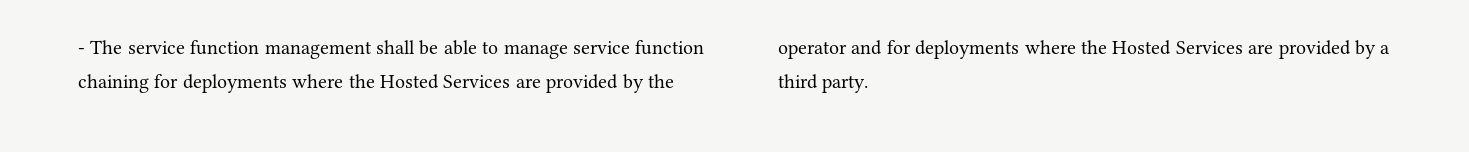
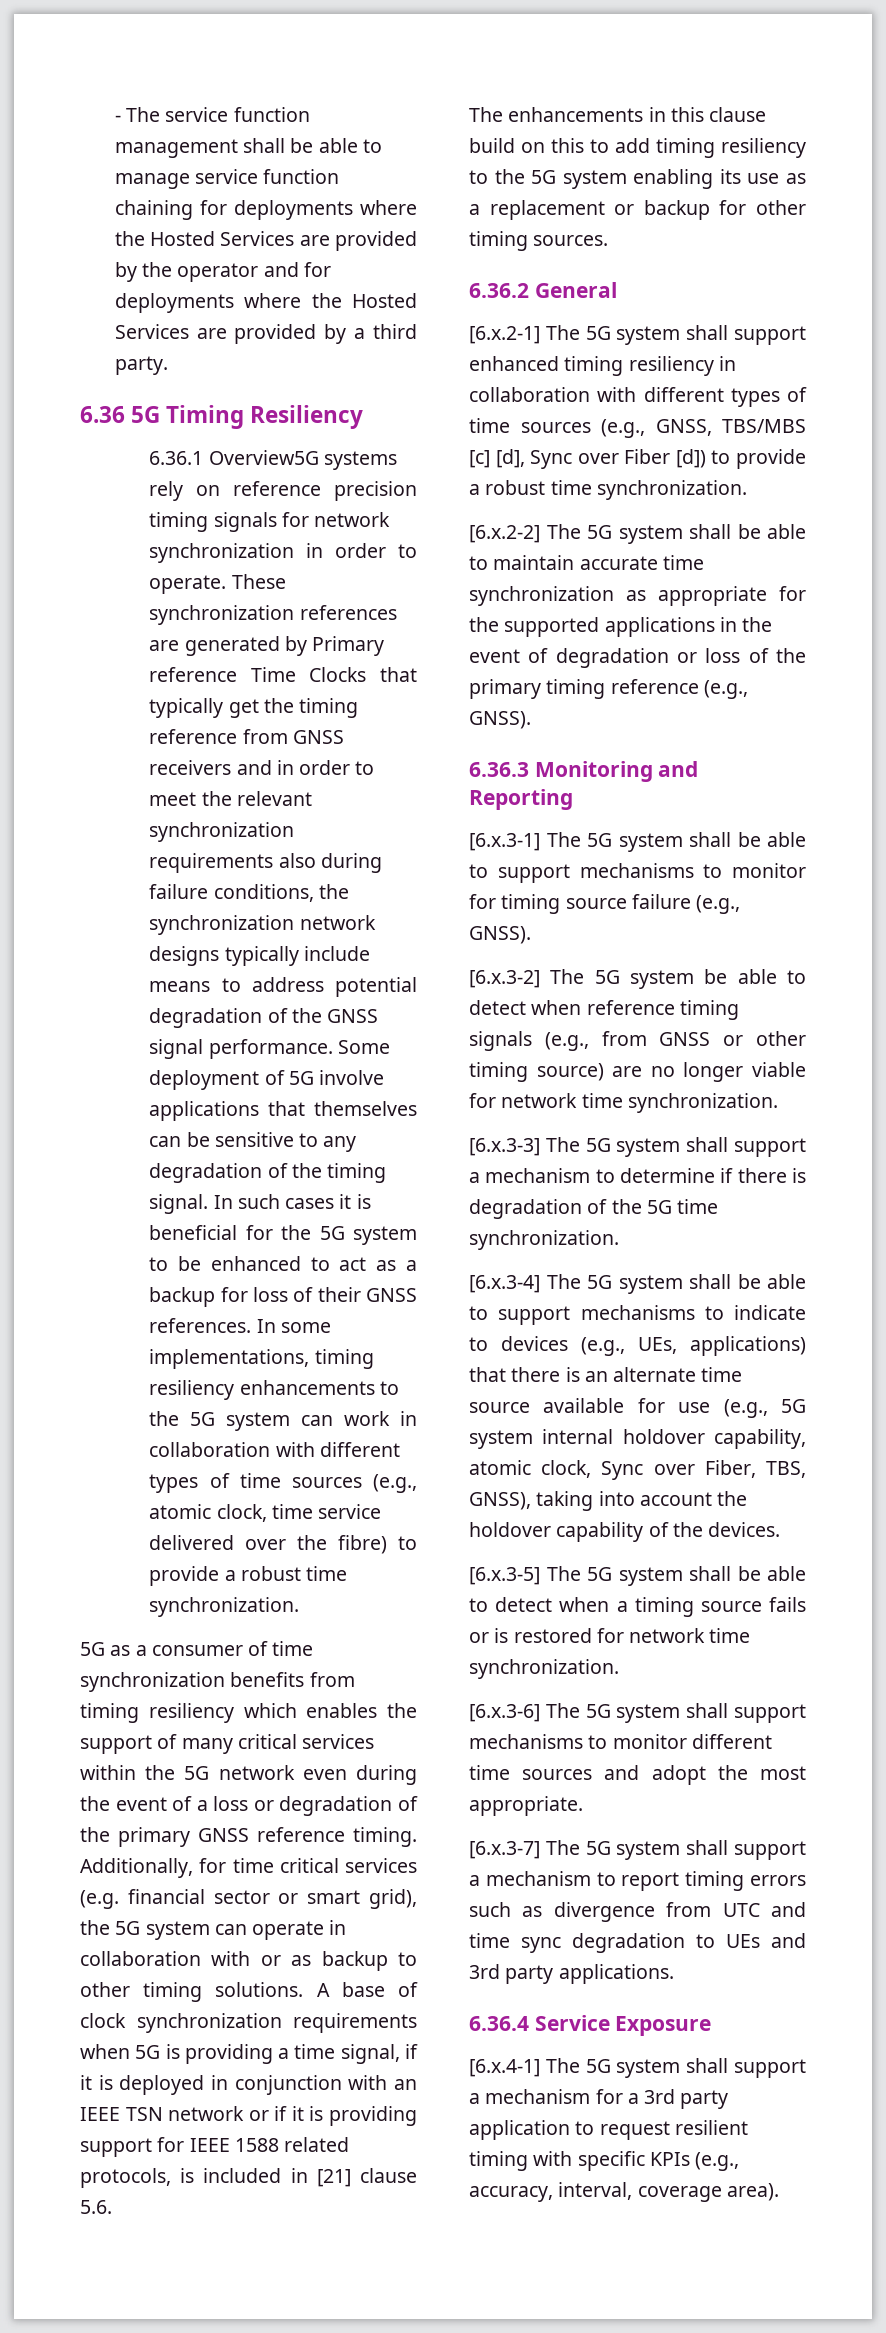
(869, 84) none -> [80,405,364,429] [149,450,397,470] [149,481,417,501] [149,512,391,532] [149,543,417,563] [149,574,286,594] [149,605,397,625] [149,636,385,656] [149,667,417,682] [149,698,359,718] [149,729,344,744] [149,760,375,775] [149,791,312,806] [149,822,295,842] [149,853,382,873] [149,884,349,902] [149,915,376,935] [149,946,370,966] [149,977,417,997] [149,1008,379,1028] [149,1039,390,1059] [149,1070,385,1090] [149,1101,418,1121] [149,1132,357,1152] [149,1163,387,1183] [149,1194,371,1214] [149,1225,418,1245] [149,1256,417,1271] [149,1287,417,1307] [149,1318,331,1333] [149,1349,374,1369] [149,1380,399,1400] [149,1411,418,1431] [149,1442,400,1457] [149,1473,418,1493] [149,1504,382,1522] [149,1535,418,1554] [149,1566,348,1586] [149,1597,300,1617] [80,1641,314,1656] [80,1672,355,1692] [80,1703,417,1723] [80,1734,375,1754] [80,1765,417,1785] [80,1796,418,1816] [80,1827,417,1847] [80,1858,417,1878] [80,1889,418,1909] [80,1920,347,1940] [80,1951,417,1971] [80,1982,418,2002] [80,2013,417,2033] [80,2044,418,2064] [80,2075,417,2095] [80,2106,417,2126] [80,2137,350,2157] [80,2168,417,2188] [80,2200,112,2214] [469,107,767,122] [469,138,806,158] [469,169,806,189] [469,200,806,220] [469,231,609,251] [469,282,617,298] [469,325,806,345] [469,356,736,376] [469,387,807,407] [469,418,806,438] [469,449,806,469] [469,480,747,500] [469,524,806,544] [469,555,704,570] [469,586,806,606] [469,617,773,637] [469,648,806,668] [469,679,748,699] [469,711,531,729] [469,761,699,782] [469,789,573,810] [469,832,806,852] [469,863,806,883] [469,894,741,914] [469,926,531,944] [469,969,806,989] [469,1000,739,1020] [469,1031,806,1051] [469,1062,806,1082] [469,1093,778,1113] [469,1137,806,1157] [469,1168,806,1183] [469,1199,719,1219] [469,1230,619,1250] [469,1274,806,1294] [469,1305,806,1325] [469,1336,806,1356] [469,1367,743,1382] [469,1398,806,1418] [469,1429,806,1449] [469,1460,806,1480] [469,1491,748,1511] [469,1522,781,1542] [469,1566,806,1586] [469,1597,806,1617] [469,1628,751,1643] [469,1659,619,1679] [469,1703,806,1723] [469,1734,772,1749] [469,1765,806,1785] [469,1796,583,1816] [469,1840,806,1860] [469,1871,806,1891] [469,1902,806,1922] [469,1933,806,1953] [469,1964,674,1984] [469,2015,712,2036] [469,2058,806,2078] [469,2089,729,2109] [469,2120,748,2140] [469,2151,740,2171] [469,2182,779,2202] // 6.36 5G Timing Resiliency // 6.36.1 Overview5G systems rely on reference precision timing signals for network synchronization in order to operate. These synchronization references are generated by Primary reference Time Clocks that typically get the timing reference from GNSS receivers and in order to meet the relevant synchronization requirements also during failure conditions, the synchronization network designs typically include means to address potential degradation of the GNSS signal performance. Some deployment of 5G involve applications that themselves can be sensitive to any degradation of the timing signal. In such cases it is beneficial for the 5G system to be enhanced to act as a backup for loss of their GNSS references. In some implementations, timing resiliency enhancements to the 5G system can work in collaboration with different types of time sources (e.g., atomic clock, time service delivered over the fibre) to provide a robust time synchronization. // 5G as a consumer of time synchronization benefits from timing resiliency which enables the support of many critical services within the 5G network even during the event of a loss or degradation of the primary GNSS reference timing. Additionally, for time critical services (e.g. financial sector or smart grid), the 5G system can operate in collaboration with or as backup to other timing solutions. A base of clock synchronization requirements when 5G is providing a time signal, if it is deployed in conjunction with an IEEE TSN network or if it is providing support for IEEE 1588 related protocols, is included in [21] clause 5.6. // The enhancements in this clause build on this to add timing resiliency to the 5G system enabling its use as a replacement or backup for other timing sources. // 6.36.2 General // [6.x.2-1] The 5G system shall support enhanced timing resiliency in collaboration with different types of time sources (e.g., GNSS, TBS/MBS [c] [d], Sync over Fiber [d]) to provide a robust time synchronization. // [6.x.2-2] The 5G system shall be able to maintain accurate time synchronization as appropriate for the supported applications in the event of degradation or loss of the primary timing reference (e.g., GNSS). // 6.36.3 Monitoring and Reporting // [6.x.3-1] The 5G system shall be able to support mechanisms to monitor for timing source failure (e.g., GNSS). // [6.x.3-2] The 5G system be able to detect when reference timing signals (e.g., from GNSS or other timing source) are no longer viable for network time synchronization. // [6.x.3-3] The 5G system shall support a mechanism to determine if there is degradation of the 5G time synchronization. // [6.x.3-4] The 5G system shall be able to support mechanisms to indicate to devices (e.g., UEs, applications) that there is an alternate time source available for use (e.g., 5G system internal holdover capability, atomic clock, Sync over Fiber, TBS, GNSS), taking into account the holdover capability of the devices. // [6.x.3-5] The 5G system shall be able to detect when a timing source fails or is restored for network time synchronization. // [6.x.3-6] The 5G system shall support mechanisms to monitor different time sources and adopt the most appropriate. // [6.x.3-7] The 5G system shall support a mechanism to report timing errors such as divergence from UTC and time sync degradation to UEs and 3rd party applications. // 6.36.4 Service Exposure // [6.x.4-1] The 5G system shall support a mechanism for a 3rd party application to request resilient timing with specific KPIs (e.g., accuracy, interval, coverage area).

